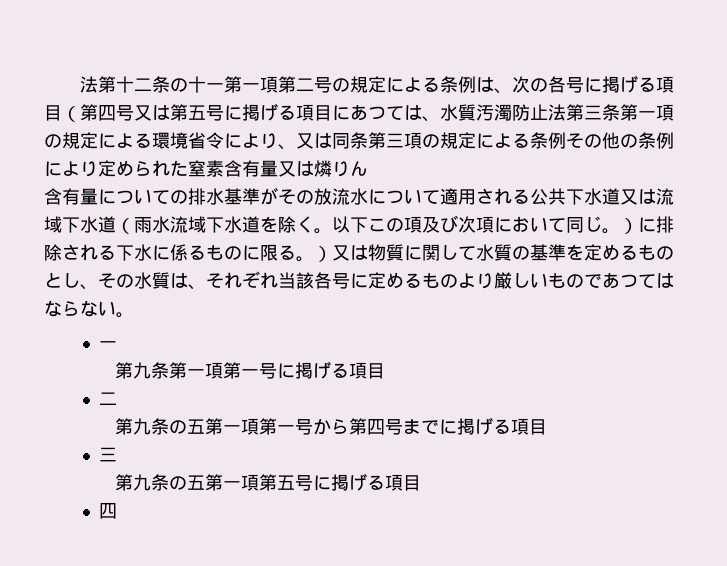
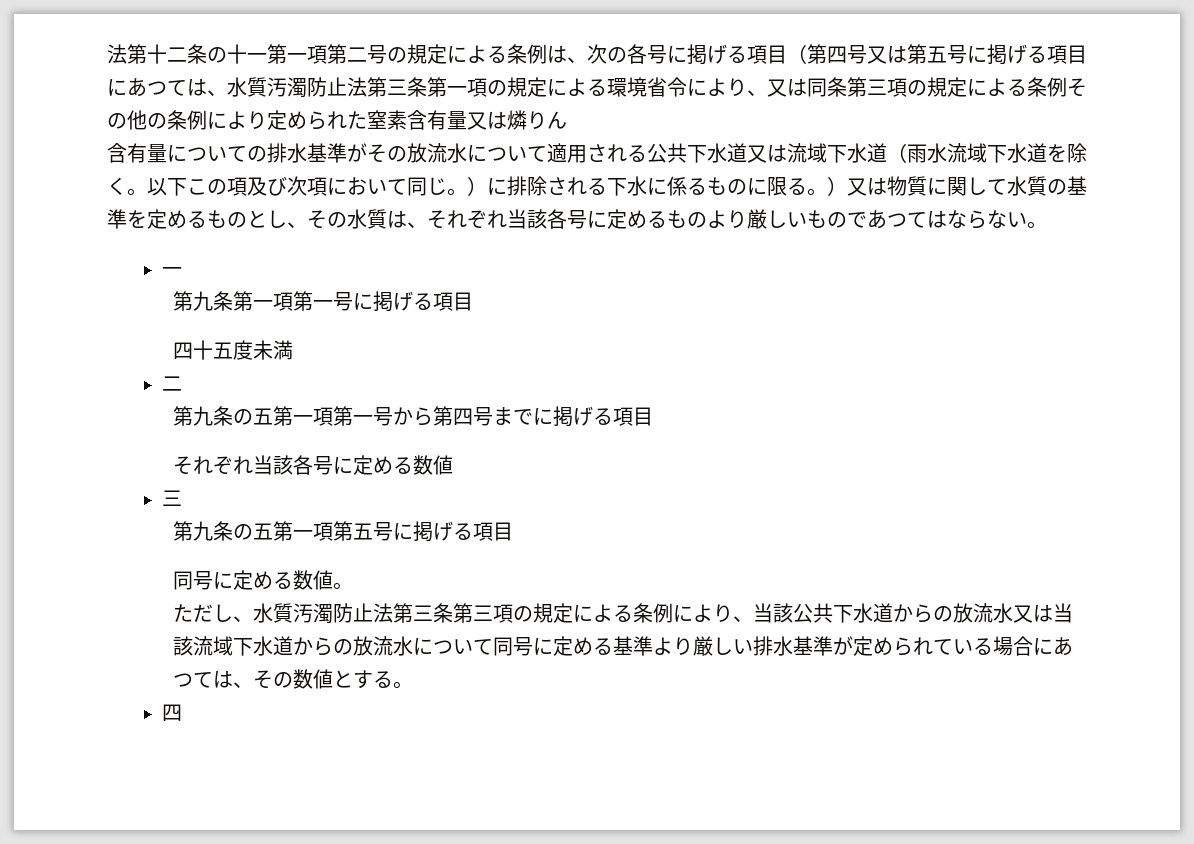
(386, 371) none -> [172,340,293,360] // 四十五度未満
(548, 427) none -> [172,455,453,475] // それぞれ当該各号に定める数値
(422, 483) none -> [172,570,353,590] [172,603,1073,624] [172,636,1073,656] [172,669,413,689] // 同号に定める数値。 // ただし、水質汚濁防止法第三条第三項の規定による条例により、当該公共下水道からの放流水又は当該流域下水道からの放流水について同号に定める基準より厳しい排水基準が定められている場合にあつては、その数値とする。

